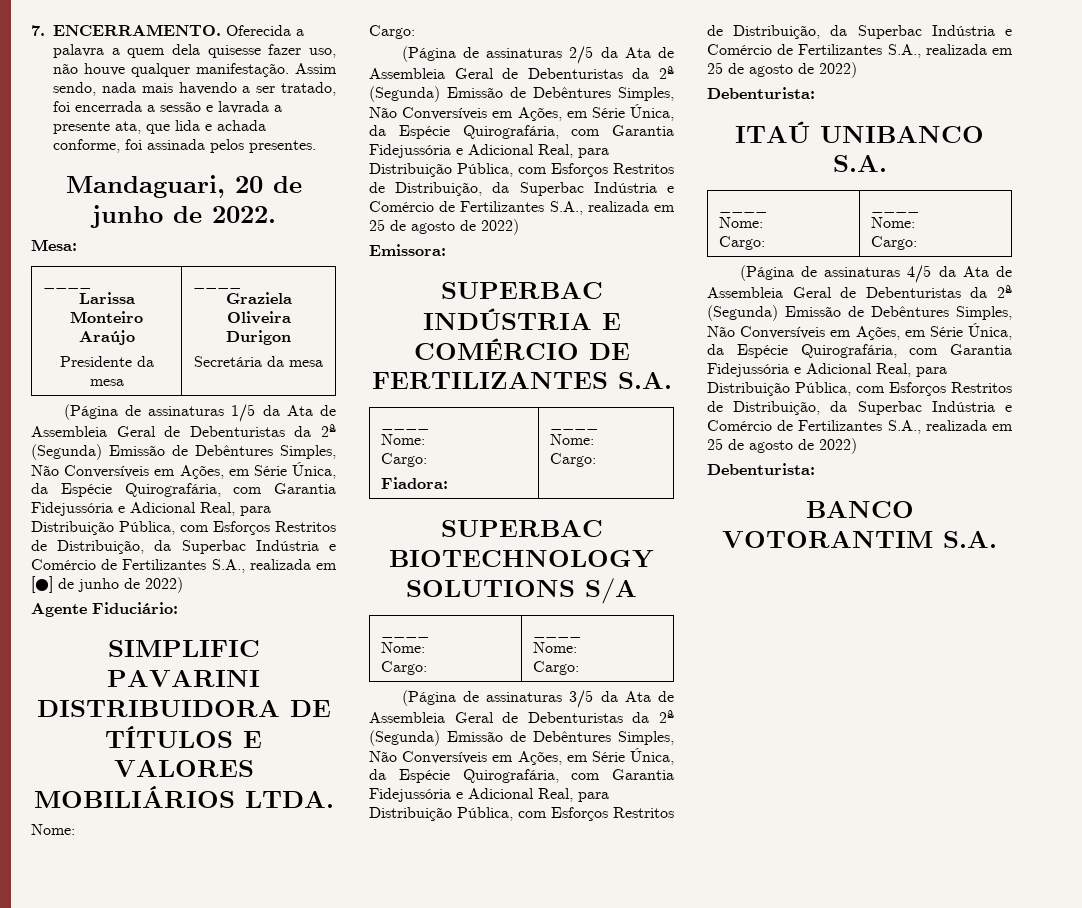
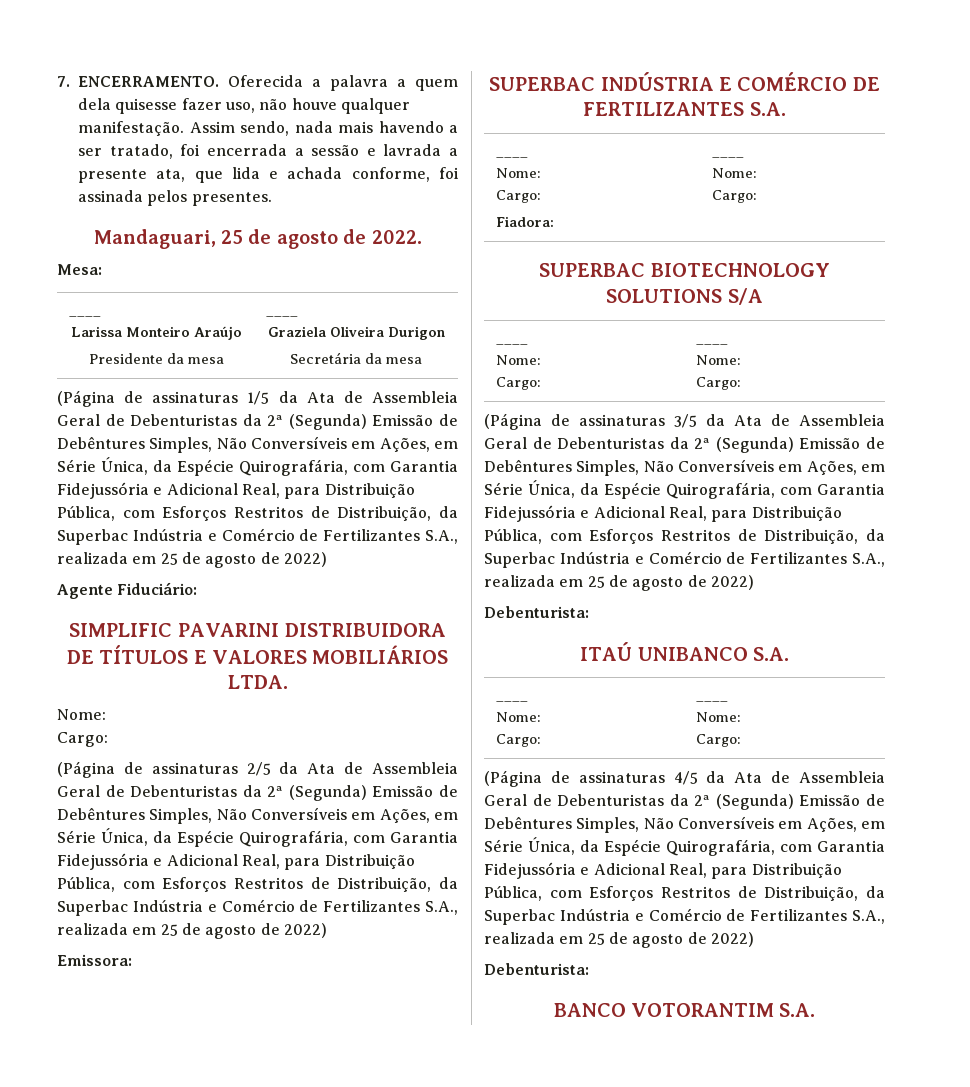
[234,176,302,193] [89,205,163,228] 20 de junho -> [220,229,338,249] 25 de agosto
[31,576,119,593] [●] de junho -> [160,552,257,568] 25 de agosto

